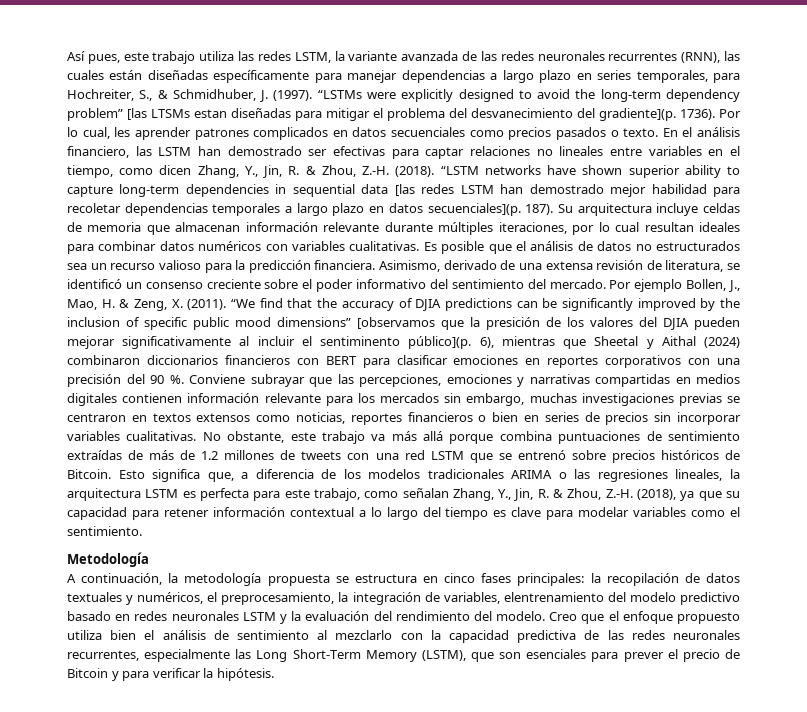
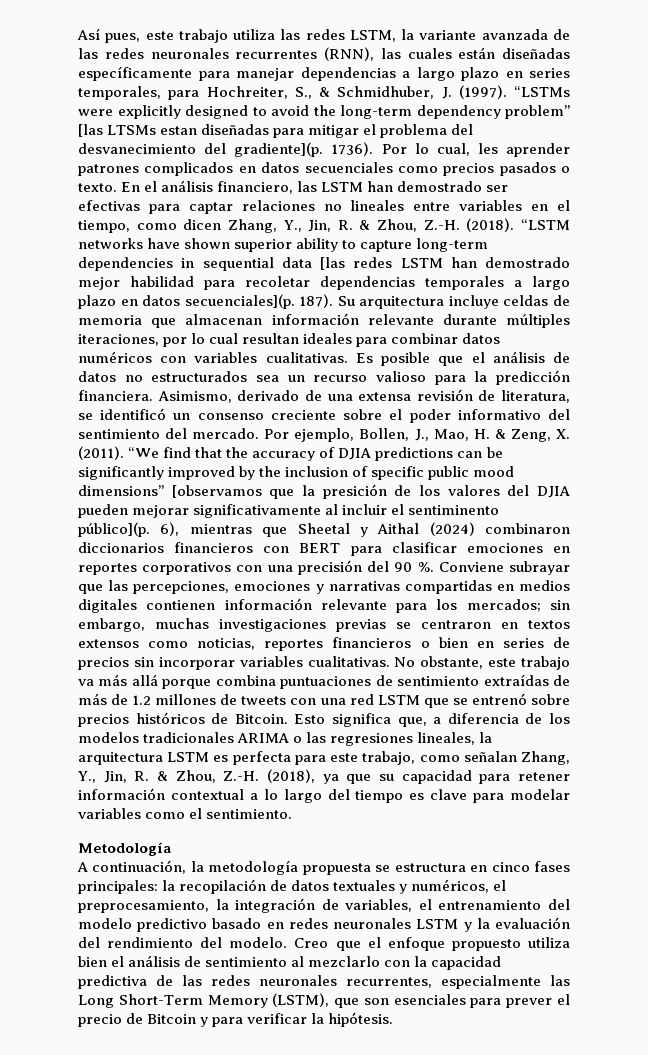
[634,279,683,292] ejemplo -> [294,428,355,442] ejemplo,
[380,393,439,403] mercados -> [466,599,541,612] mercados;
[503,592,604,602] elentrenamiento -> [418,899,542,910] el entrenamiento

